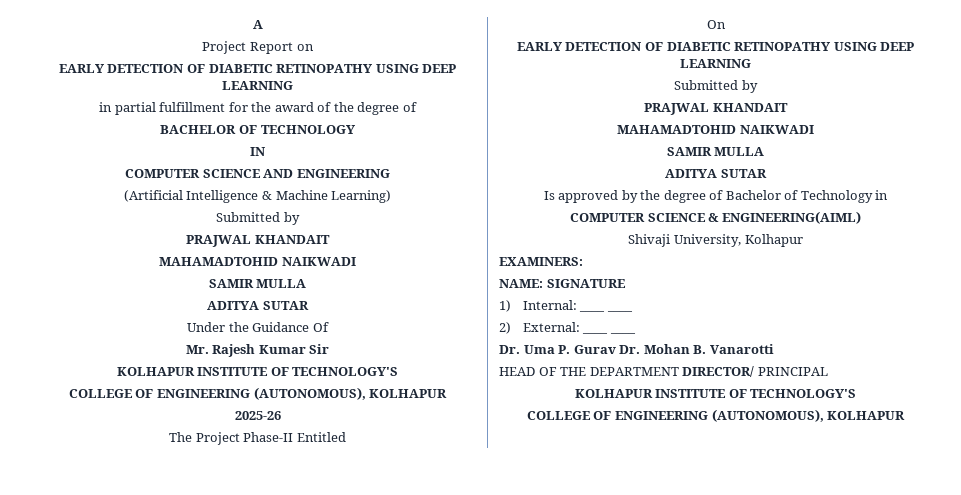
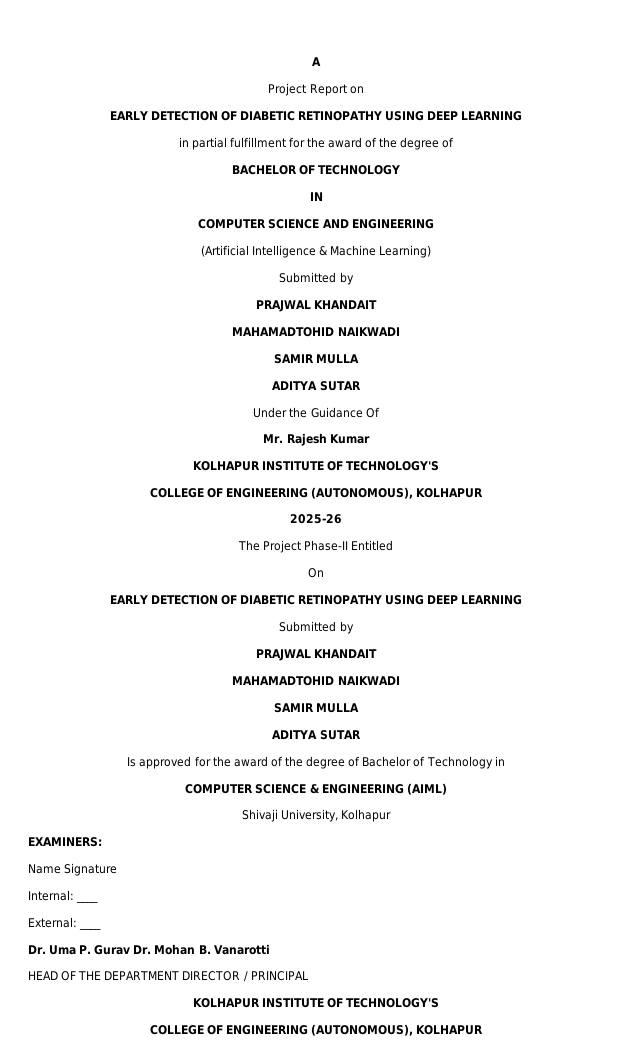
[309,344,330,354] Sir -> (370, 439) none
[621,190,638,203] by -> [194,756,283,767] for the award of
[721,211,861,224] ENGINEERING(AIML) -> [321,783,447,795] ENGINEERING (AIML)
[499,279,626,288] [499,300,511,312] NAME: SIGNATURE // 1) -> [28,863,118,876] Name Signature //
[606,310,633,312] [499,322,511,334] ____ // 2) -> (99, 901) //
[609,332,636,334] ____ -> (102, 928) none
[682,366,755,377] DIRECTOR/ -> [182,971,248,982] DIRECTOR /

